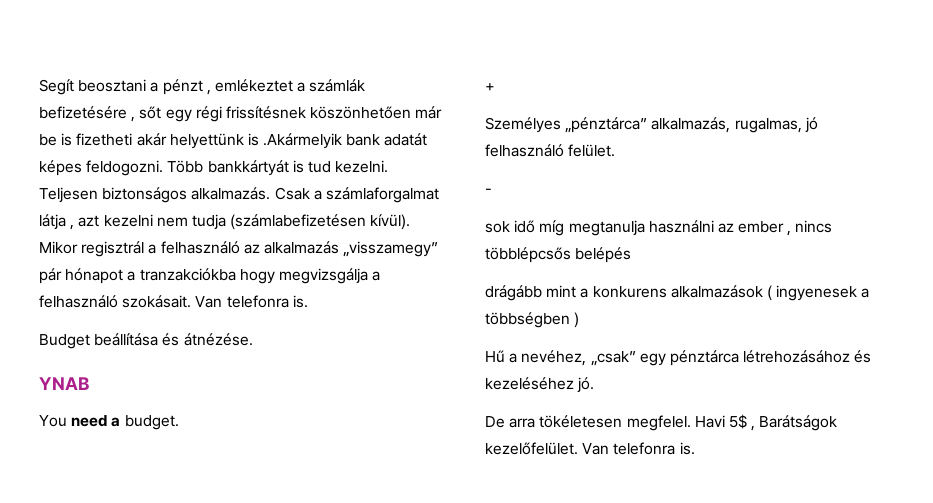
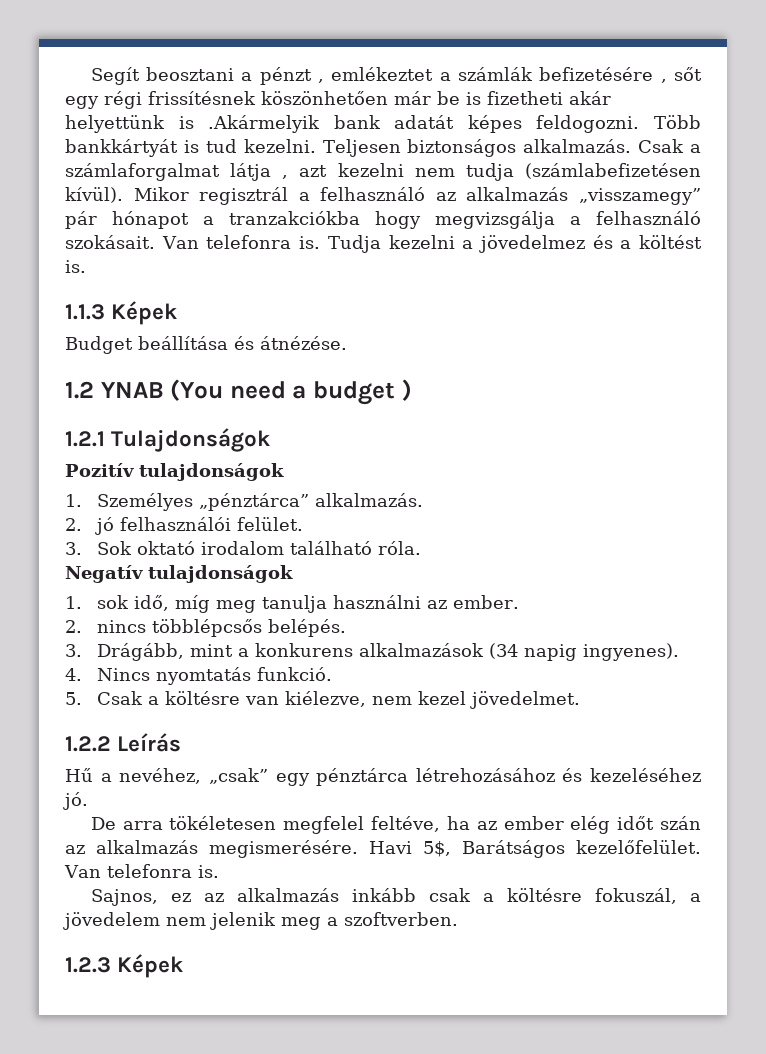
(308, 301) none -> [327,235,703,253] [65,260,86,273] [65,301,178,325] Tudja kezelni a jövedelmez és a költést is. // 1.1.3 Képek
(253, 339) none -> [65,381,94,399] 1.2
[39,415,67,427] // You -> [170,379,224,401] (You
[124,415,179,430] [485,83,495,91] [485,117,818,133] [485,144,616,157] [485,188,492,194] [485,220,833,236] [485,247,632,263] [485,285,870,301] [485,312,580,328] budget. // + // Személyes „pénztárca” alkalmazás, rugalmas, jó felhasználó felület. // - // sok idő míg megtanulja használni az ember , nincs többlépcsős belépés // drágább mint a konkurens alkalmazások ( ingyenesek a többségben ) -> [313,379,412,405] [65,428,271,452] [65,463,284,481] [65,493,423,511] [65,517,303,535] [65,541,421,555] [65,565,293,583] [65,595,519,613] [65,619,346,637] [65,643,679,661] [65,667,332,685] [65,691,580,709] [65,733,182,752] budget ) // 1.2.1 Tulajdonságok // Pozitív tulajdonságok // 1. Személyes „pénztárca” alkalmazás. // 2. jó felhasználói felület. // 3. Sok oktató irodalom található róla. // Negatív tulajdonságok // 1. sok idő, míg meg tanulja használni az ember. // 2. nincs többlépcsős belépés. // 3. Drágább, mint a konkurens alkalmazások (34 napig ingyenes). // 4. Nincs nyomtatás funkció. // 5. Csak a költésre van kiélezve, nem kezel jövedelmet. // 1.2.2 Leírás
[626,414,838,431] [485,442,695,455] megfelel. Havi 5$ , Barátságok kezelőfelület. Van telefonra is. -> [283,816,702,834] [65,840,701,858] [64,864,219,878] [90,888,701,906] [63,912,458,930] [65,954,184,978] megfelel feltéve, ha az ember elég időt szán az alkalmazás megismerésére. Havi 5$, Barátságos kezelőfelület. Van telefonra is. // Sajnos, ez az alkalmazás inkább csak a költésre fokuszál, a jövedelem nem jelenik meg a szoftverben. // 1.2.3 Képek

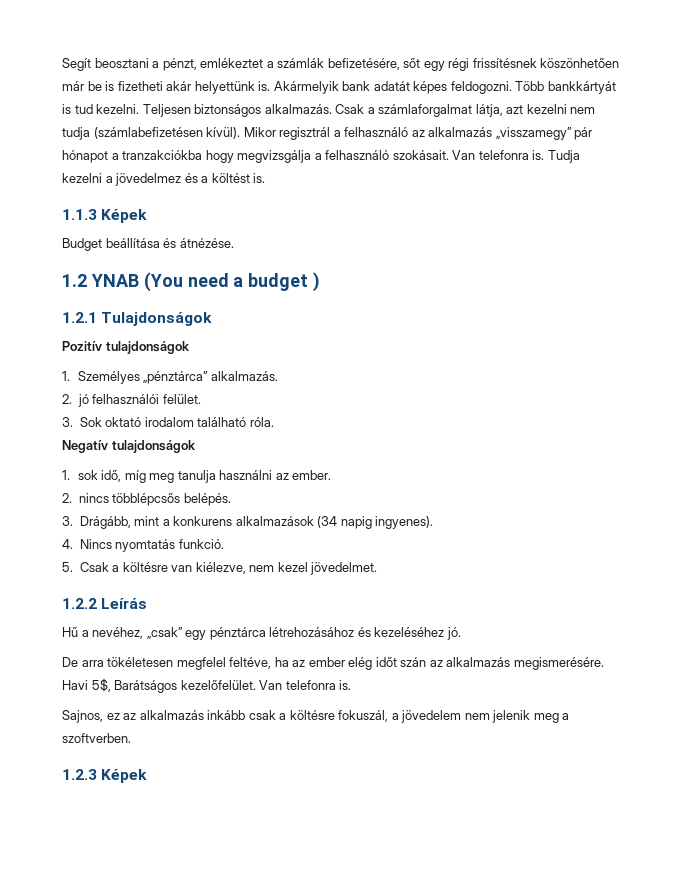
[259,67,325,85] pénzt , -> [162,58,197,71] pénzt,
[539,67,667,83] befizetésére , -> [327,58,400,70] befizetésére,
[178,115,321,133] is .Akármelyik -> [258,81,339,94] is. Akármelyik
[230,163,289,181] látja , -> [475,104,503,117] látja,

